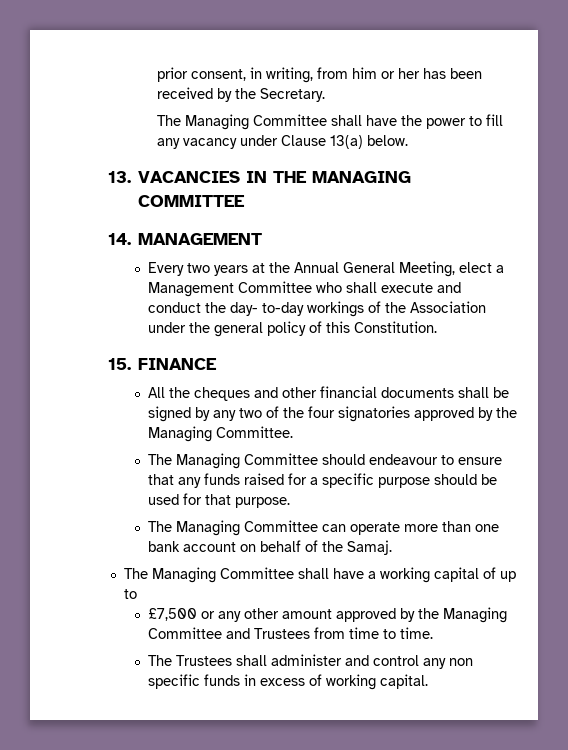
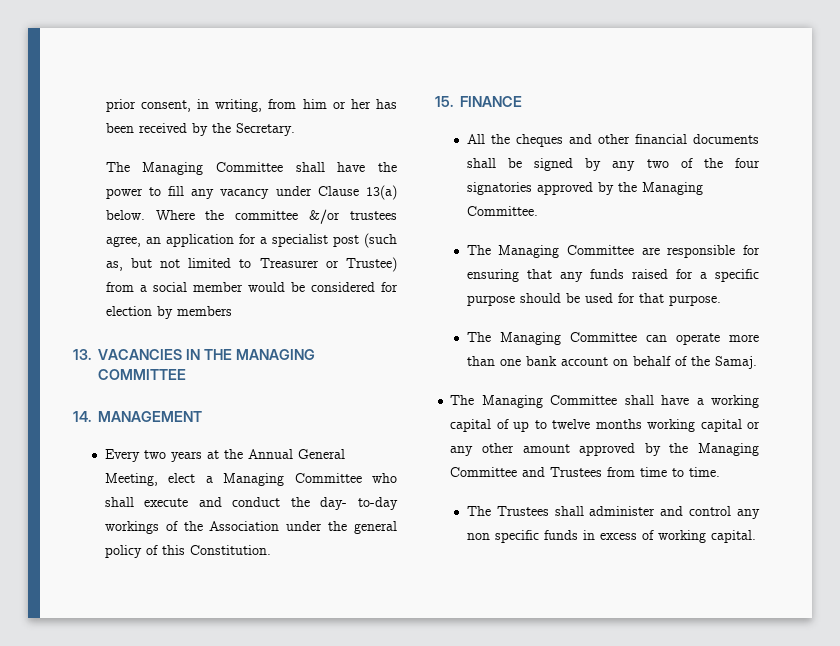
(409, 140) none -> [155,209,397,224] [105,233,397,248] [105,257,398,272] [105,282,398,292] [105,306,232,319] Where the committee &/or trustees agree, an application for a specialist post (such as, but not limited to Treasurer or Trustee) from a social member would be considered for election by members
[148,282,235,297] Management -> [223,473,285,486] Managing
[322,454,503,465] should endeavour to ensure -> [641,245,760,258] [466,269,519,282] are responsible for ensuring
[148,608,198,621] // £7,500 -> [552,419,742,432] twelve months working capital

